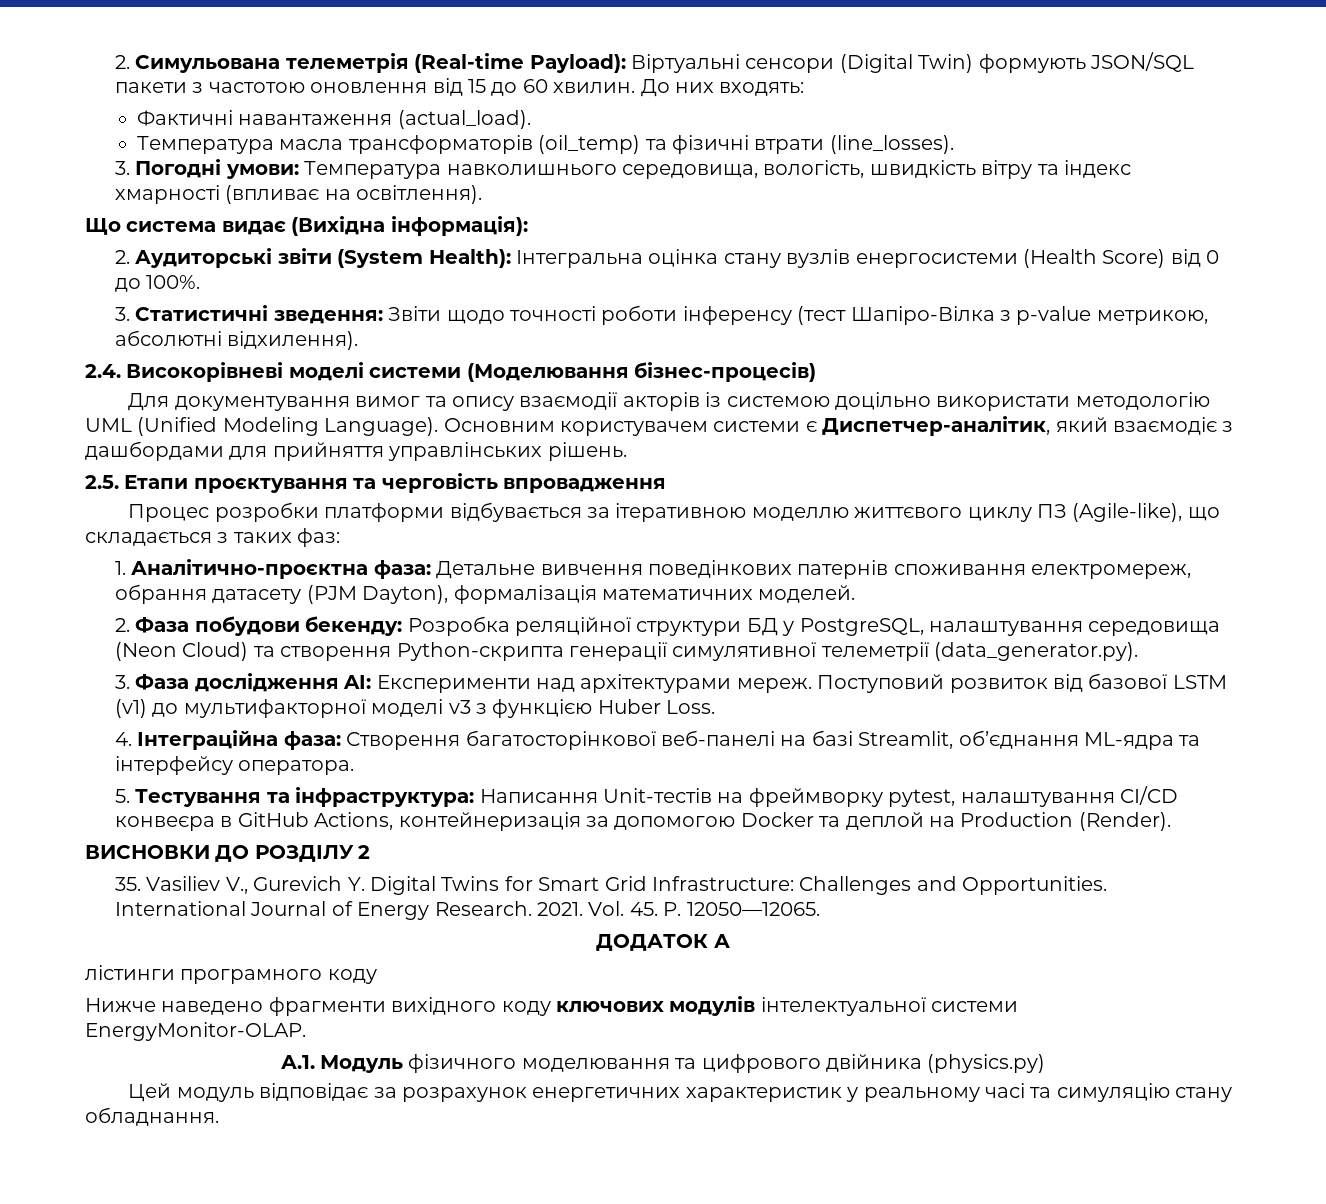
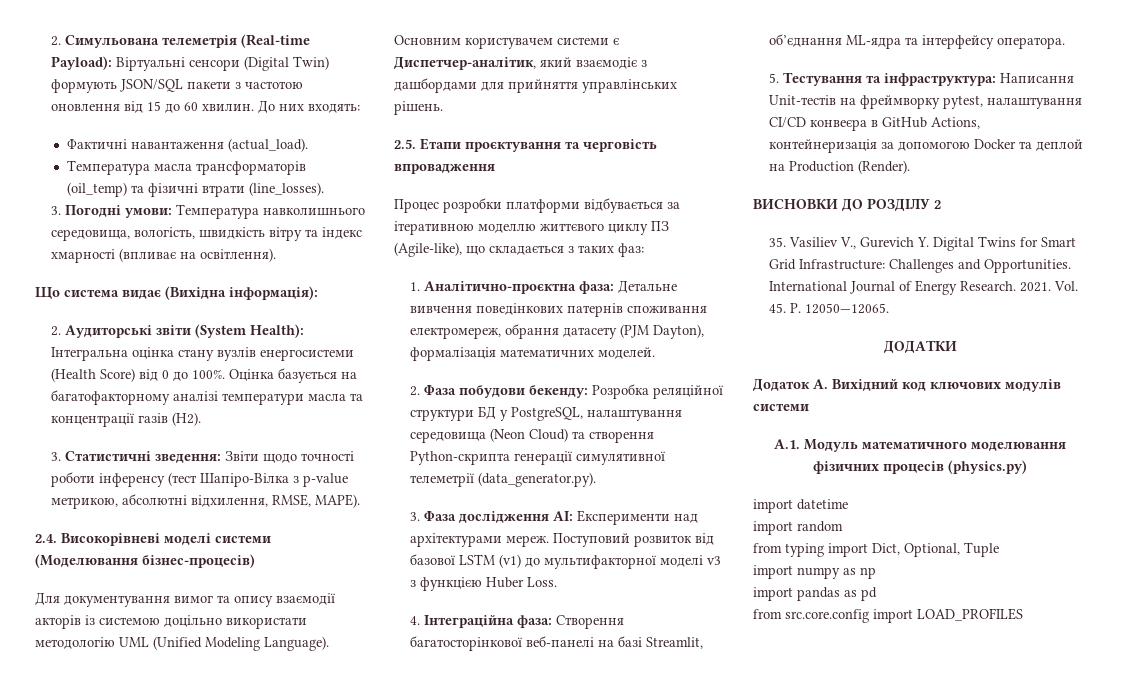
(201, 282) none -> [229,368,358,383] [51,390,364,405] [51,412,202,427] Оцінка базується на багатофакторному аналізі температури масла та концентрації газів (H2).
[227,331,359,350] відхилення). -> [191,494,361,508] відхилення, RMSE, MAPE).
[596,934,730,951] [85,965,377,984] [85,997,551,1016] ДОДАТОК А // лістинги програмного коду // Нижче наведено фрагменти вихідного коду -> [883,340,957,354] [753,378,926,392] ДОДАТКИ // Додаток А. Вихідний код
[760,997,1019,1016] [85,1022,306,1041] інтелектуальної системи EnergyMonitor-OLAP. -> [753,403,809,411] системи
[408,1054,1046,1073] [128,1083,1233,1102] [85,1107,219,1126] фізичного моделювання та цифрового двійника (physics.py) // Цей модуль відповідає за розрахунок енергетичних характеристик у реальному часі та симуляцію стану обладнання. -> [862,441,1066,452] [813,460,1027,474] [753,499,848,513] [753,521,843,535] [753,542,999,557] [753,565,876,579] [753,587,877,601] [753,608,1023,623] математичного моделювання фізичних процесів (physics.py) // import datetime // import random // from typing import Dict, Optional, Tuple // import numpy as np // import pandas as pd // from src.core.config import LOAD_PROFILES

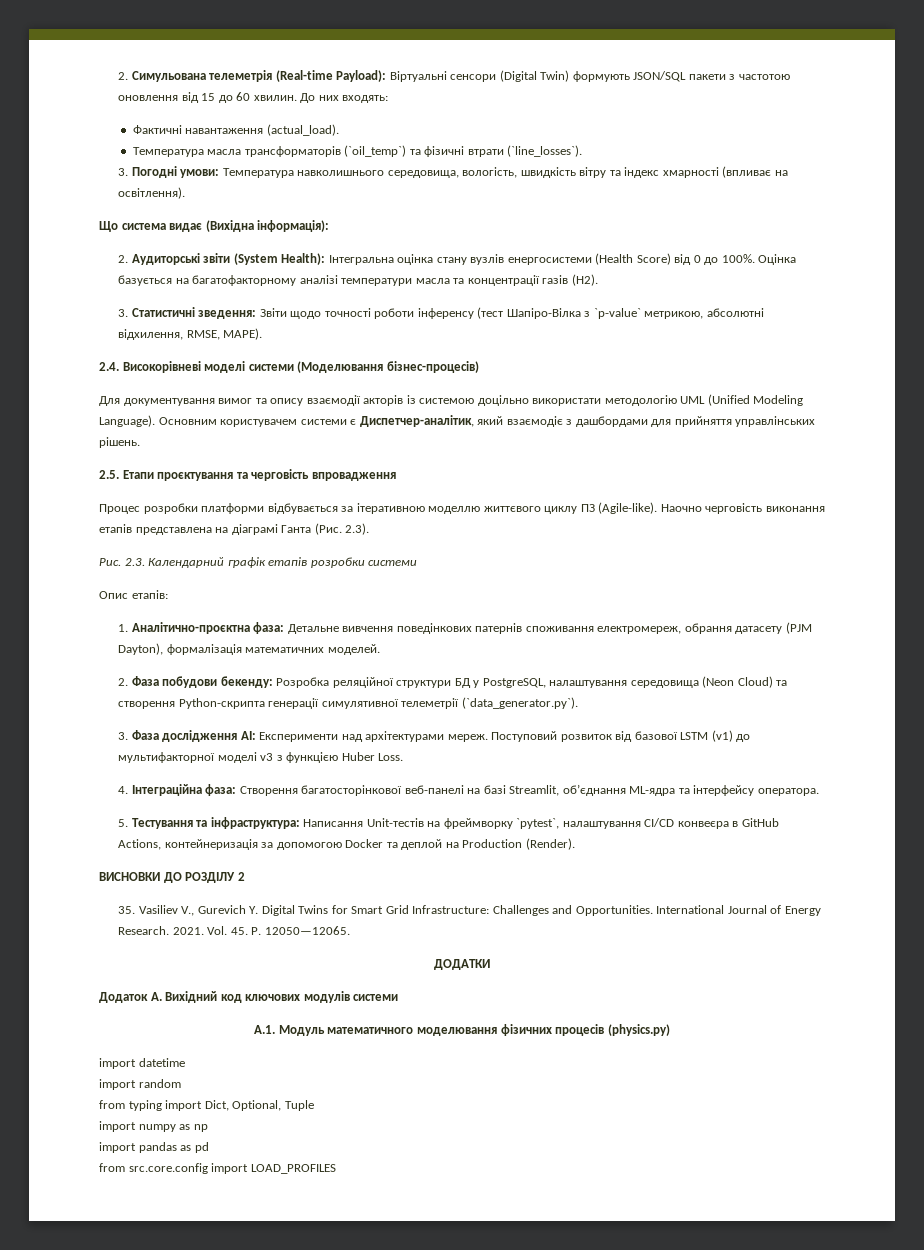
[67,182,128,197] (oil_temp) -> [344,145,407,157] (`oil_temp`)
[249,182,325,196] (line_losses). -> [507,145,583,157] (`line_losses`).
[303,473,349,487] p-value -> [593,308,641,319] `p-value`
[394,242,644,257] (Agile-like), що складається з таких фаз: -> [598,502,825,514] [99,523,370,535] [99,557,418,568] [99,590,168,599] (Agile-like). Наочно черговість виконання етапів представлена на діаграмі Ганта (Рис. 2.3). // Рис. 2.3. Календарний графік етапів розробки системи // Опис етапів:
[478,472,597,487] (data_generator.py). -> [461,697,578,709] (`data_generator.py`).
[943,95,984,109] pytest, -> [516,818,560,829] `pytest`,

